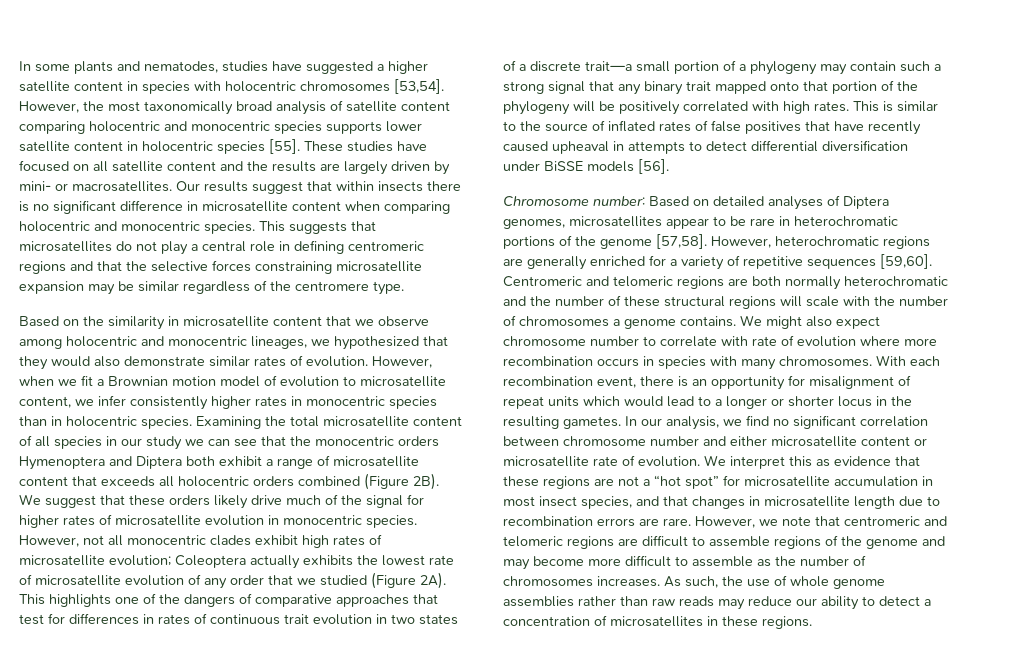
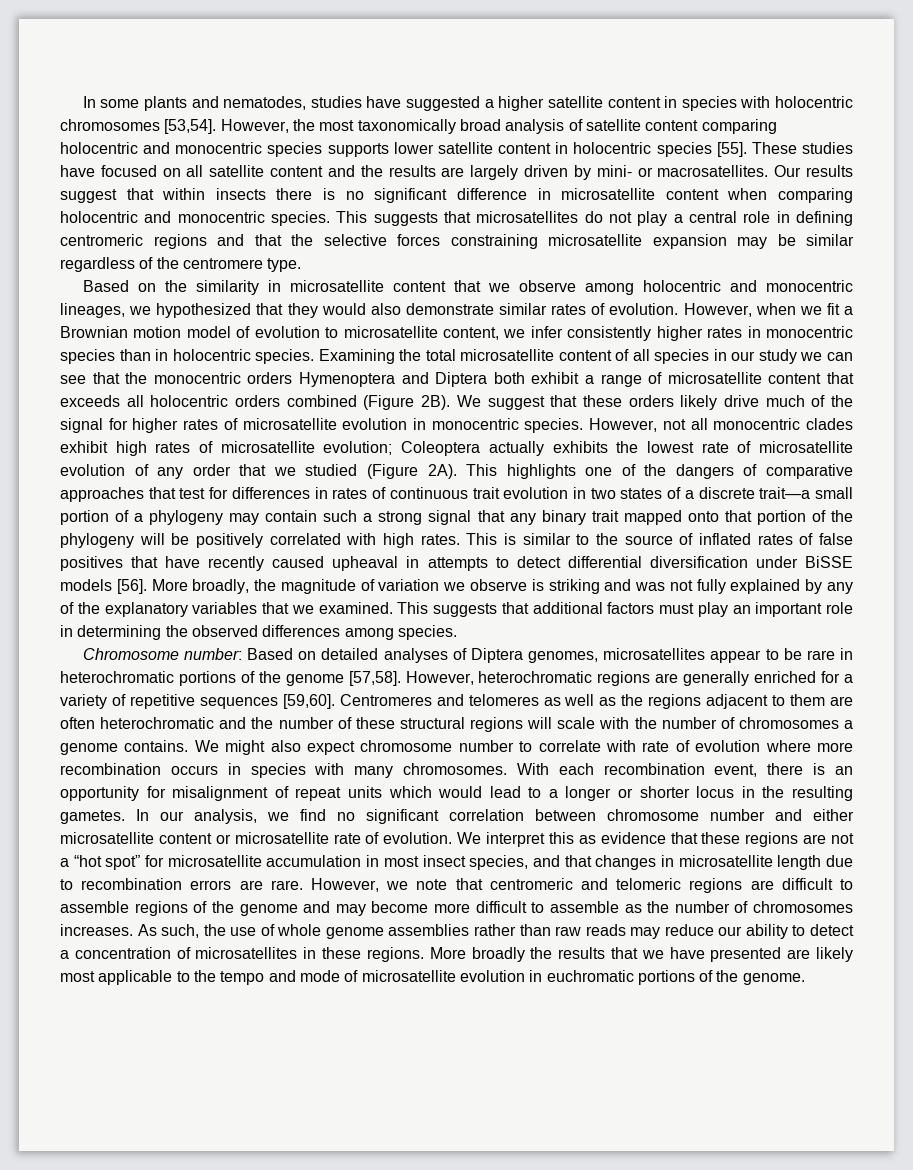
(669, 166) none -> [151,579,854,594] [60,602,853,617] [60,625,457,640] More broadly, the magnitude of variation we observe is striking and was not fully explained by any of the explanatory variables that we examined. This suggests that additional factors must play an important role in determining the observed differences among species.
[503,276,841,290] Centromeric and telomeric regions are both normally -> [339,694,853,709] [60,717,95,729] Centromeres and telomeres as well as the regions adjacent to them are often
(812, 622) none -> [429,947,853,962] [60,970,805,985] More broadly the results that we have presented are likely most applicable to the tempo and mode of microsatellite evolution in euchromatic portions of the genome.

